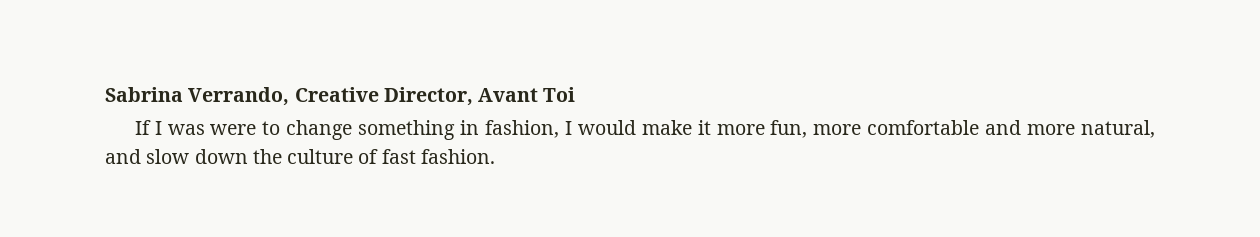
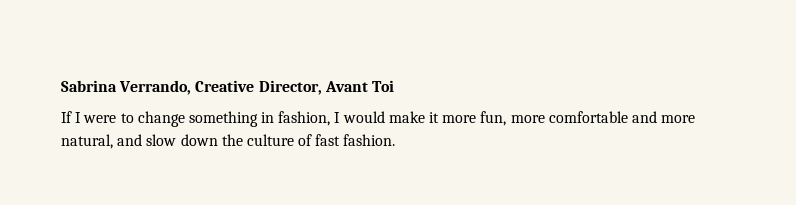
[167,124,205,135] was -> (82, 117) none

